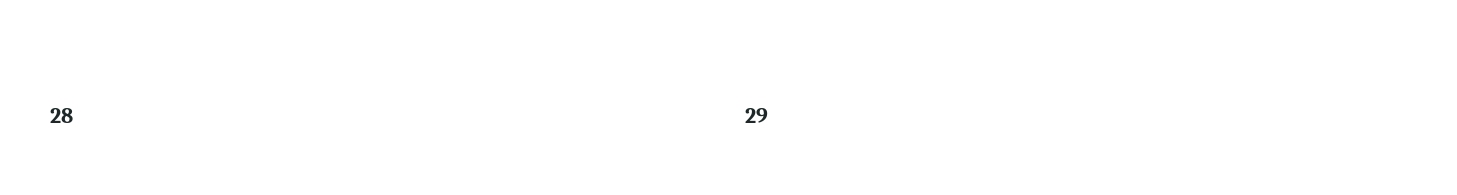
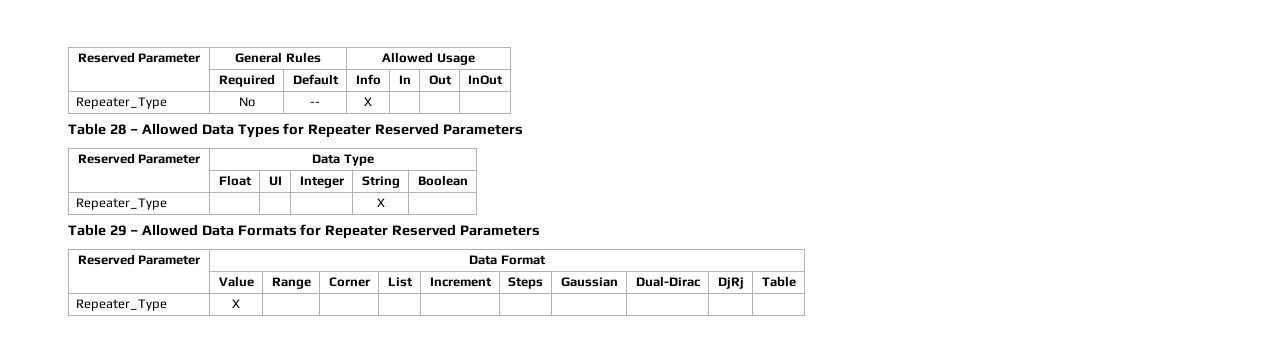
[50,108,73,123] [745,108,768,123] 28 // 29 -> [77,52,201,63] [235,52,321,63] [382,52,475,65] [218,74,275,87] [292,74,339,85] [355,74,381,85] [398,75,411,84] [428,75,452,85] [468,75,503,85] [76,97,168,109] [238,97,255,107] [310,101,320,106] [364,97,372,106] [68,123,524,138] [77,153,201,164] [312,154,374,166] [218,175,252,186] [268,176,282,186] [299,176,344,188] [361,176,400,188] [417,175,468,186] [76,198,168,210] [376,198,385,207] [68,224,541,239] [77,254,201,265] [469,255,546,265] [218,276,254,287] [271,277,311,289] [328,277,370,287] [387,277,413,287] [429,277,492,287] [508,277,543,289] [560,277,618,287] [635,276,701,287] [717,277,744,289] [761,276,796,287] [76,299,168,311] [232,299,240,308] Reserved Parameter | General Rules | Allowed Usage // | Required | Default | Info | In | Out | InOut // Repeater_Type | No | -- | X | | | // Table 28 – Allowed Data Types for Repeater Reserved Parameters // Reserved Parameter | Data Type // | Float | UI | Integer | String | Boolean // Repeater_Type | | | | X | // Table 29 – Allowed Data Formats for Repeater Reserved Parameters // Reserved Parameter | Data Format // | Value | Range | Corner | List | Increment | Steps | Gaussian | Dual-Dirac | DjRj | Table // Repeater_Type | X | | | | | | | | |

